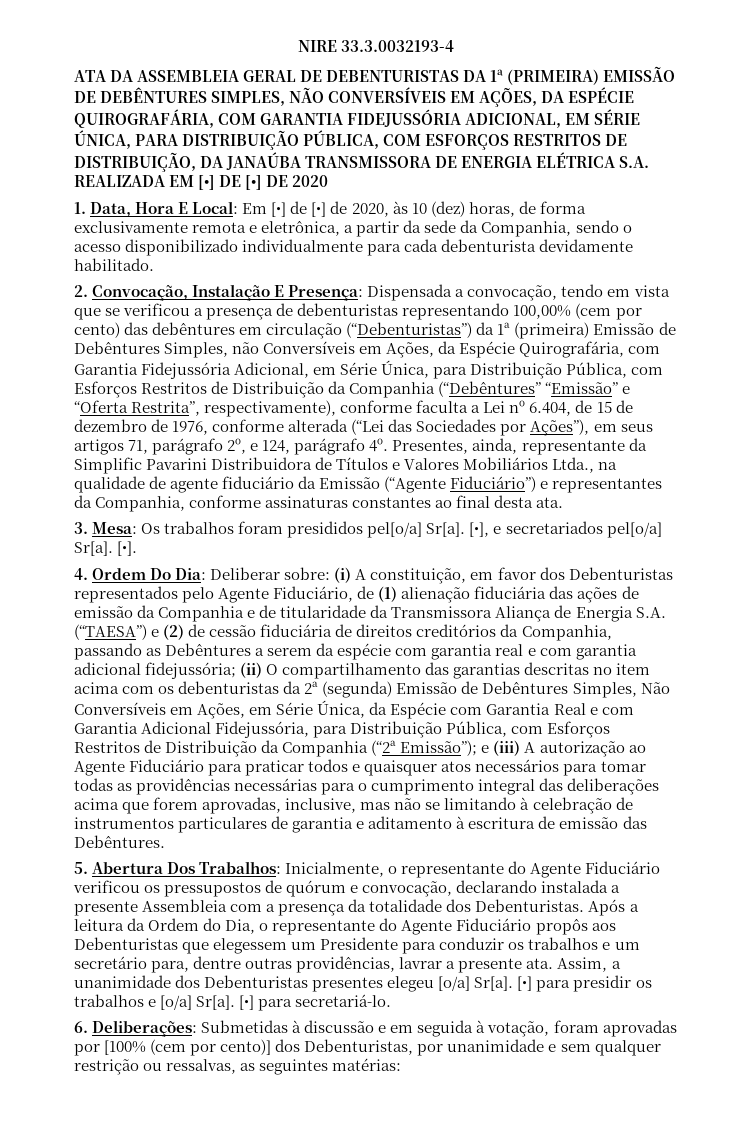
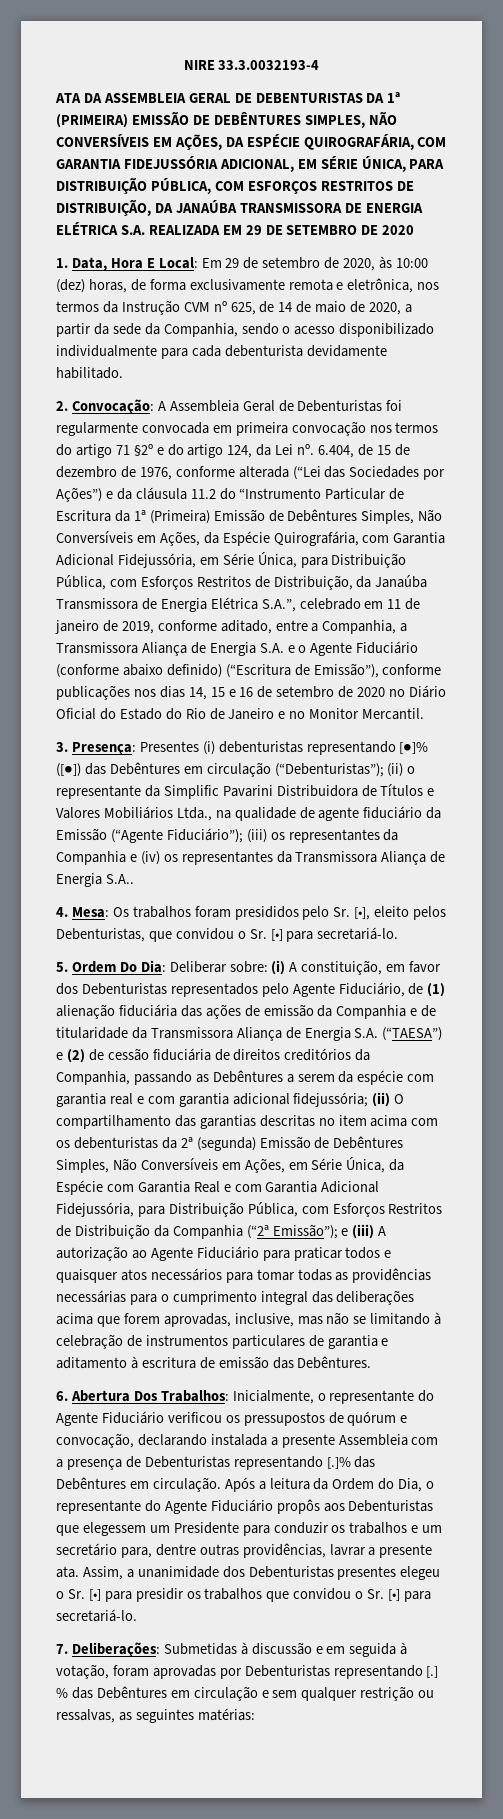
[198,175,263,190] [•] DE [•] -> [245,225,358,235] 29 DE SETEMBRO
[271,201,327,217] [•] de [•] -> [225,257,321,269] 29 de setembro
[411,203,427,214] 10 -> [395,258,428,268] 10:00
(341, 228) none -> [417,282,440,290] [56,300,402,315] nos termos da Instrução CVM nº 625, de 14 de maio de 2020,
[92,284,670,301] [74,303,642,320] [74,322,676,339] [74,341,661,358] [74,360,664,379] [74,381,631,398] [74,400,526,417] Convocação, Instalação E Presença: Dispensada a convocação, tendo em vista que se verificou a presença de debenturistas representando 100,00% (cem por cento) das debêntures em circulação (“Debenturistas”) da 1ª (primeira) Emissão de Debêntures Simples, não Conversíveis em Ações, da Espécie Quirografária, com Garantia Fidejussória Adicional, em Série Única, para Distribuição Pública, com Esforços Restritos de Distribuição da Companhia (“Debêntures” “Emissão” e “Oferta Restrita”, respectivamente), conforme faculta a Lei nº -> [71,399,403,414] [56,421,439,436] [56,444,315,458] Convocação: A Assembleia Geral de Debenturistas foi regularmente convocada em primeira convocação nos termos do artigo 71 §2º e do artigo 124, da Lei nº.
[530,419,653,436] [74,438,518,455] Ações”), em seus artigos 71, parágrafo 2º, e 124, parágrafo 4º. Presentes, ainda, -> [56,487,405,502] [56,509,443,524] [56,531,446,546] [56,552,407,568] [56,575,428,590] [56,597,421,612] [55,620,408,634] [56,641,419,656] [56,663,442,678] [56,685,446,700] [56,708,425,720] [56,741,429,755] [56,762,416,777] Ações”) e da cláusula 11.2 do “Instrumento Particular de Escritura da 1ª (Primeira) Emissão de Debêntures Simples, Não Conversíveis em Ações, da Espécie Quirografária, com Garantia Adicional Fidejussória, em Série Única, para Distribuição Pública, com Esforços Restritos de Distribuição, da Janaúba Transmissora de Energia Elétrica S.A.”, celebrado em 11 de janeiro de 2019, conforme aditado, entre a Companhia, a Transmissora Aliança de Energia S.A. e o Agente Fiduciário (conforme abaixo definido) (“Escritura de Emissão”), conforme publicações nos dias 14, 15 e 16 de setembro de 2020 no Diário Oficial do Estado do Rio de Janeiro e no Monitor Mercantil. // 3. Presença: Presentes (i) debenturistas representando [●]% ([●]) das Debêntures em circulação (“Debenturistas”); (ii) o
[450,476,663,493] [74,495,564,512] [74,522,88,534] Fiduciário”) e representantes da Companhia, conforme assinaturas constantes ao final desta ata. // 3. -> [166,828,399,843] [56,851,446,865] [56,873,134,887] [56,907,68,917] Fiduciário”); (iii) os representantes da Companhia e (iv) os representantes da Transmissora Aliança de Energia S.A.. // 4.
[367,521,662,538] [74,541,138,556] [74,568,88,580] pel[o/a] Sr[a]. [•], e secretariados pel[o/a] Sr[a]. [•]. // 4. -> [302,906,447,920] [56,927,399,942] [56,962,68,972] pelo Sr. [•], eleito pelos Debenturistas, que convidou o Sr. [•] para secretariá-lo. // 5.
[74,862,88,874] 5. -> [56,1391,68,1401] 6.
[348,899,585,912] da totalidade dos Debenturistas. -> [125,1456,376,1470] [56,1477,221,1492] de Debenturistas representando [.]% das Debêntures em circulação.
[438,976,514,991] [o/a] Sr[a]. -> [56,1589,85,1599] o Sr.
[148,994,392,1011] [74,1021,88,1033] e [o/a] Sr[a]. [•] para secretariá-lo. // 6. -> [266,1588,431,1602] [56,1609,137,1622] [56,1644,68,1654] que convidou o Sr. [•] para secretariá-lo. // 7.
[104,1039,545,1056] [100% (cem por cento)] dos Debenturistas, por unanimidade -> [244,1665,439,1679] [56,1686,258,1701] Debenturistas representando [.] % das Debêntures em circulação

